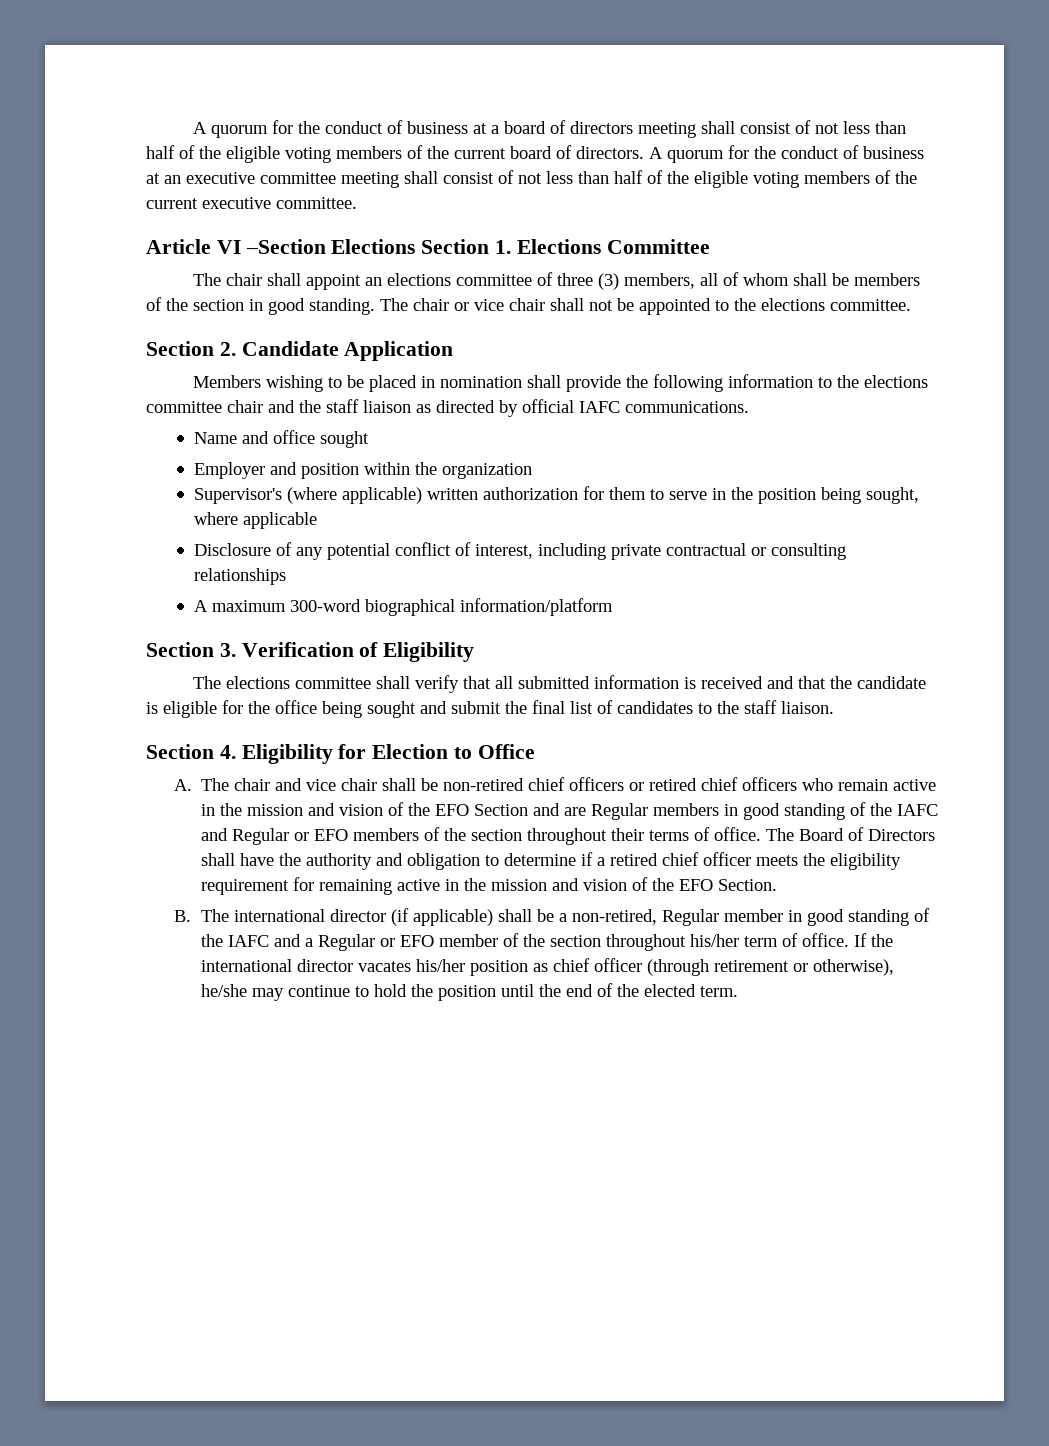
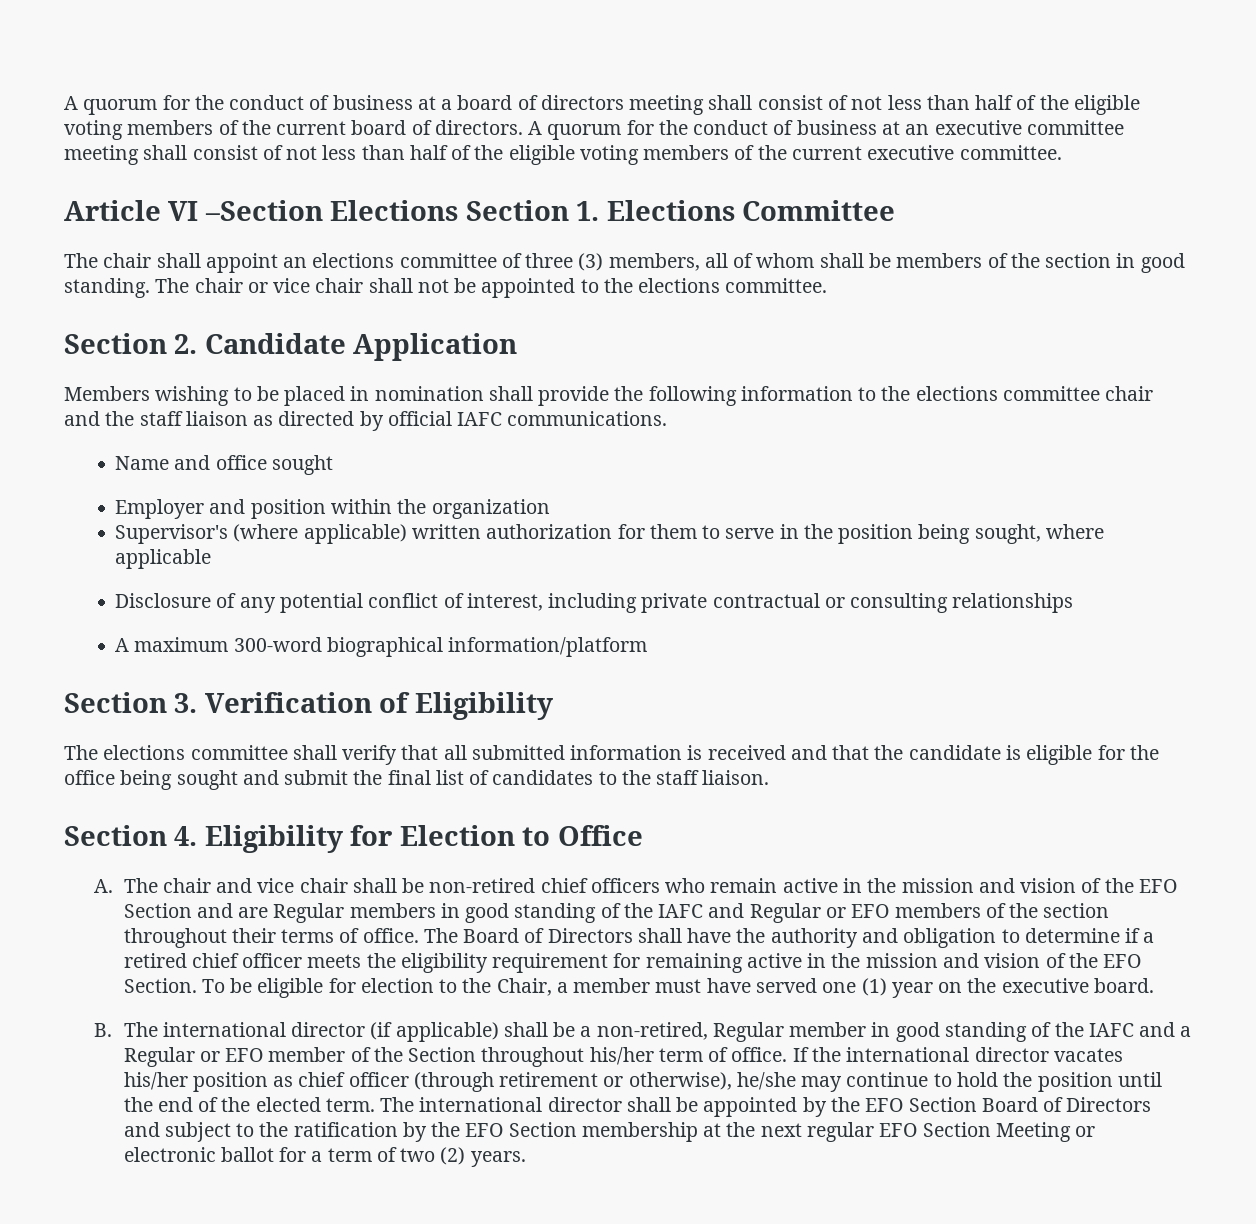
[629,777,798,791] or retired chief officers -> (660, 885) none
(778, 885) none -> [201,978,1154,998] To be eligible for election to the Chair, a member must have served one (1) year on the executive board.
[550,935,602,947] section -> [408,1047,477,1062] Section
(739, 991) none -> [380,1097,1152,1117] [123,1122,1096,1142] [123,1147,526,1167] The international director shall be appointed by the EFO Section Board of Directors and subject to the ratification by the EFO Section membership at the next regular EFO Section Meeting or electronic ballot for a term of two (2) years.

